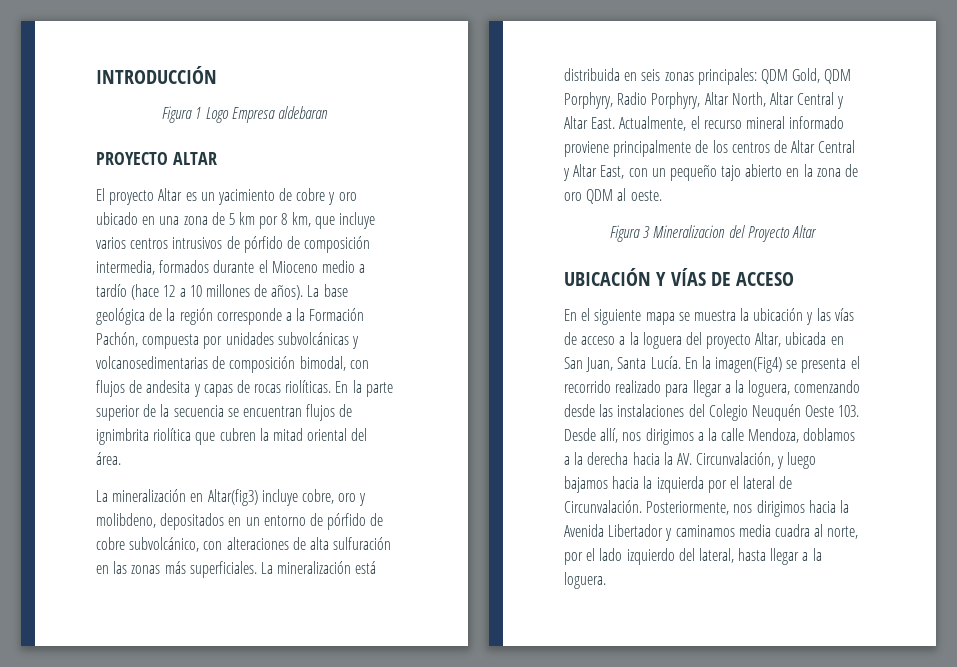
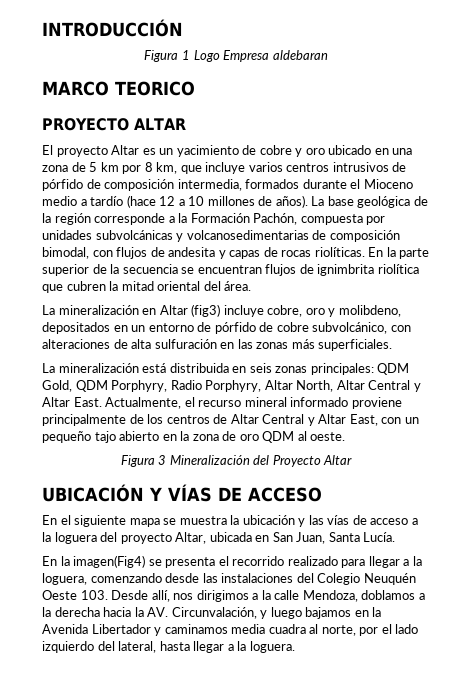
(328, 112) none -> [42,81,195,96] // MARCO TEORICO
[207,489,258,506] Altar(fig3) -> [159,304,221,317] Altar (fig3)
(257, 569) none -> (393, 345) //
[653,225,726,238] Mineralizacion -> [169,455,250,465] Mineralización
(681, 362) none -> (396, 537) //
[612,476,793,493] [564,500,836,517] hacia la izquierda por el lateral de Circunvalación. Posteriormente, nos dirigimos hacia -> [354,610,369,617] en

